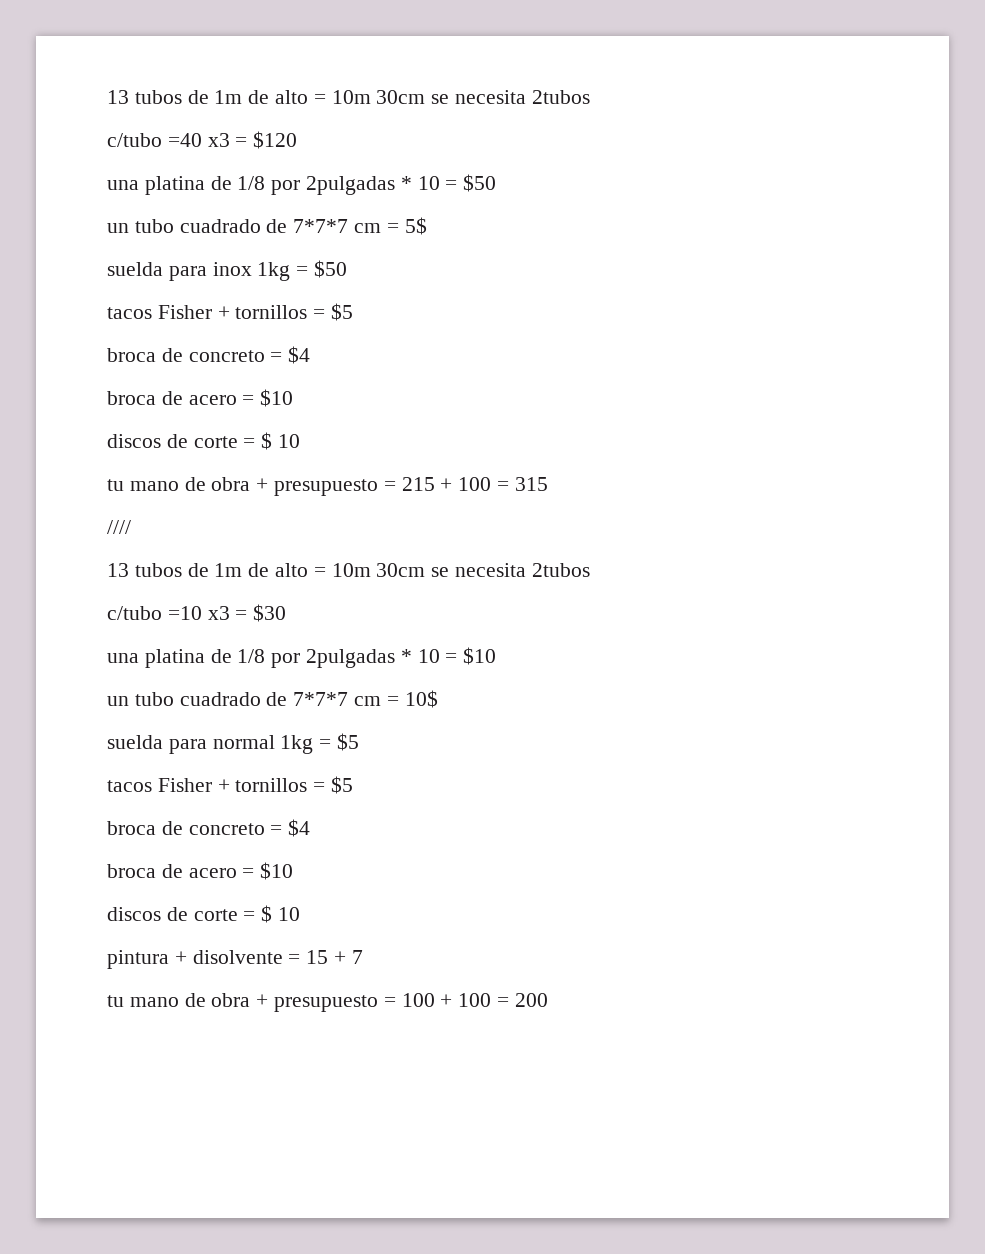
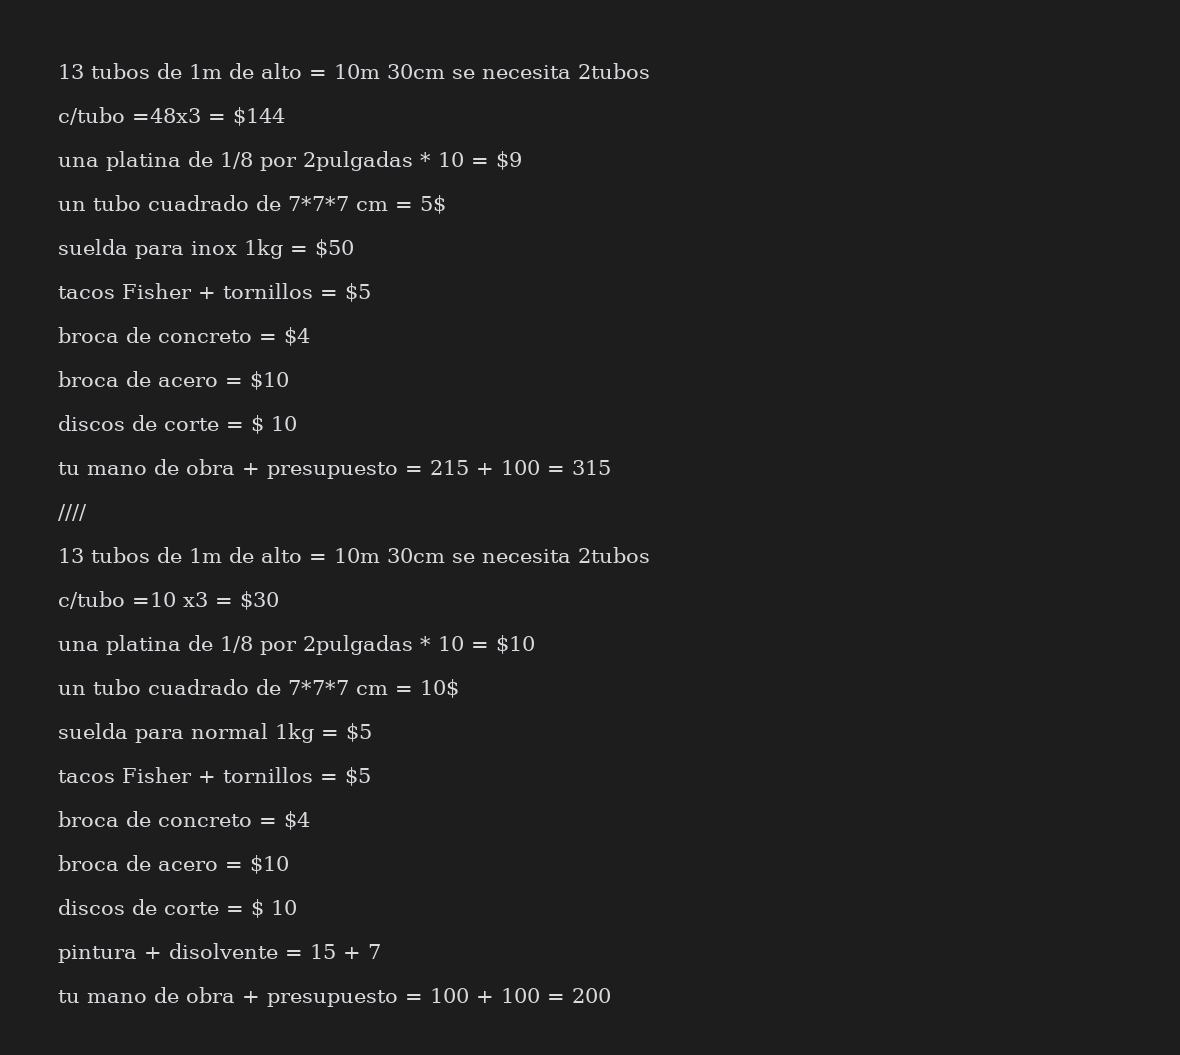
[167,131,298,149] [107,174,497,195] =40 x3 = $120 // una platina de 1/8 por 2pulgadas * 10 = $50 -> [132,107,285,126] [58,151,522,171] =48x3 = $144 // una platina de 1/8 por 2pulgadas * 10 = $9

